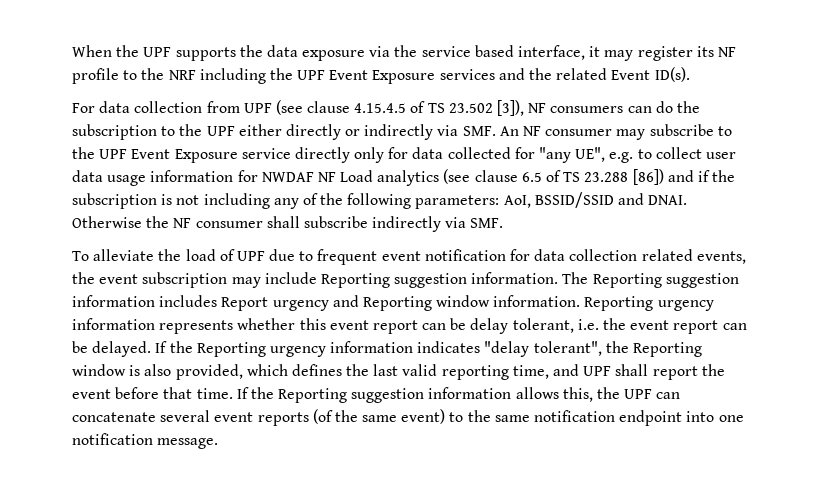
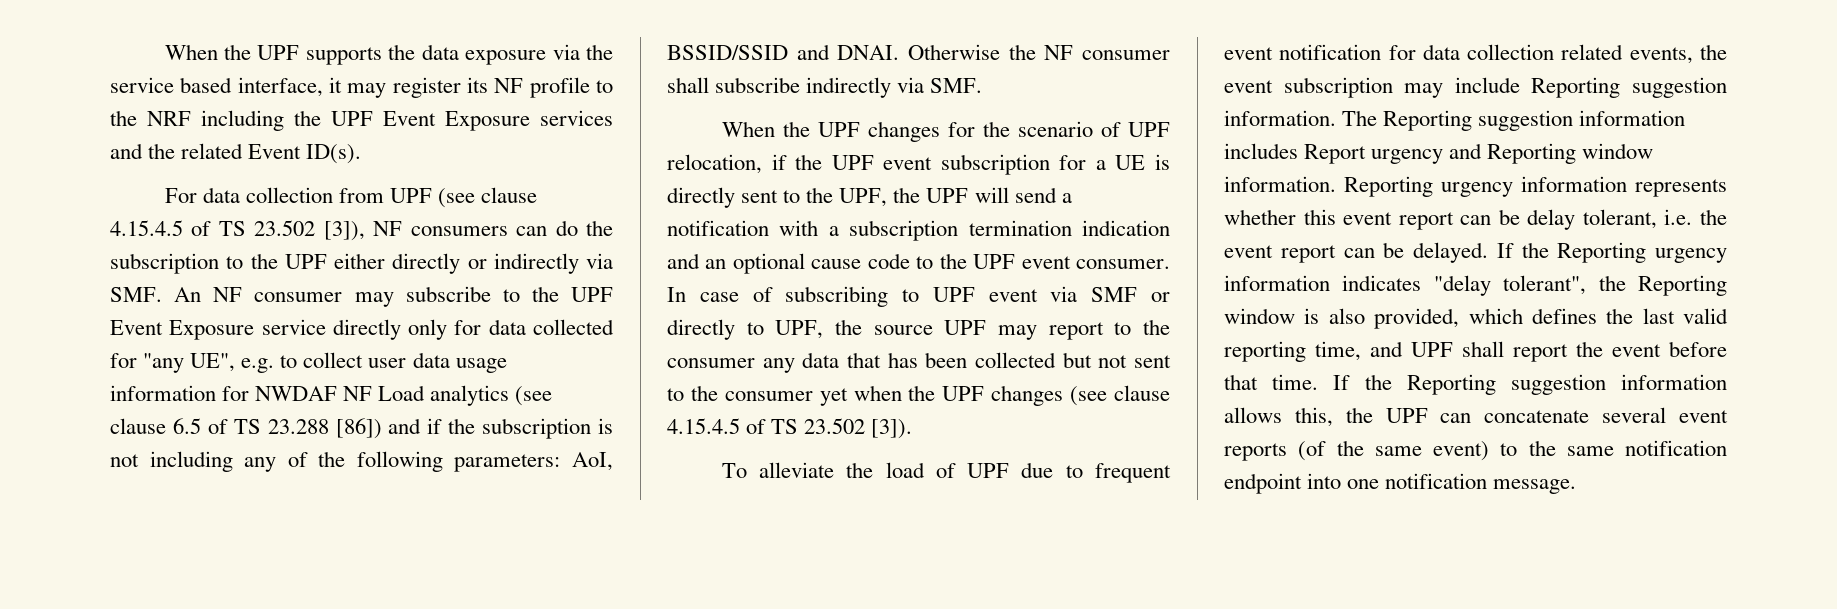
(504, 223) none -> [721,121,1170,142] [667,154,1170,175] [667,187,1072,208] [667,220,1170,241] [667,253,1170,274] [667,286,1170,307] [667,319,1170,340] [667,352,1171,373] [667,385,1170,406] [667,418,913,439] // When the UPF changes for the scenario of UPF relocation, if the UPF event subscription for a UE is directly sent to the UPF, the UPF will send a notification with a subscription termination indication and an optional cause code to the UPF event consumer. In case of subscribing to UPF event via SMF or directly to UPF, the source UPF may report to the consumer any data that has been collected but not sent to the consumer yet when the UPF changes (see clause 4.15.4.5 of TS 23.502 [3]).

